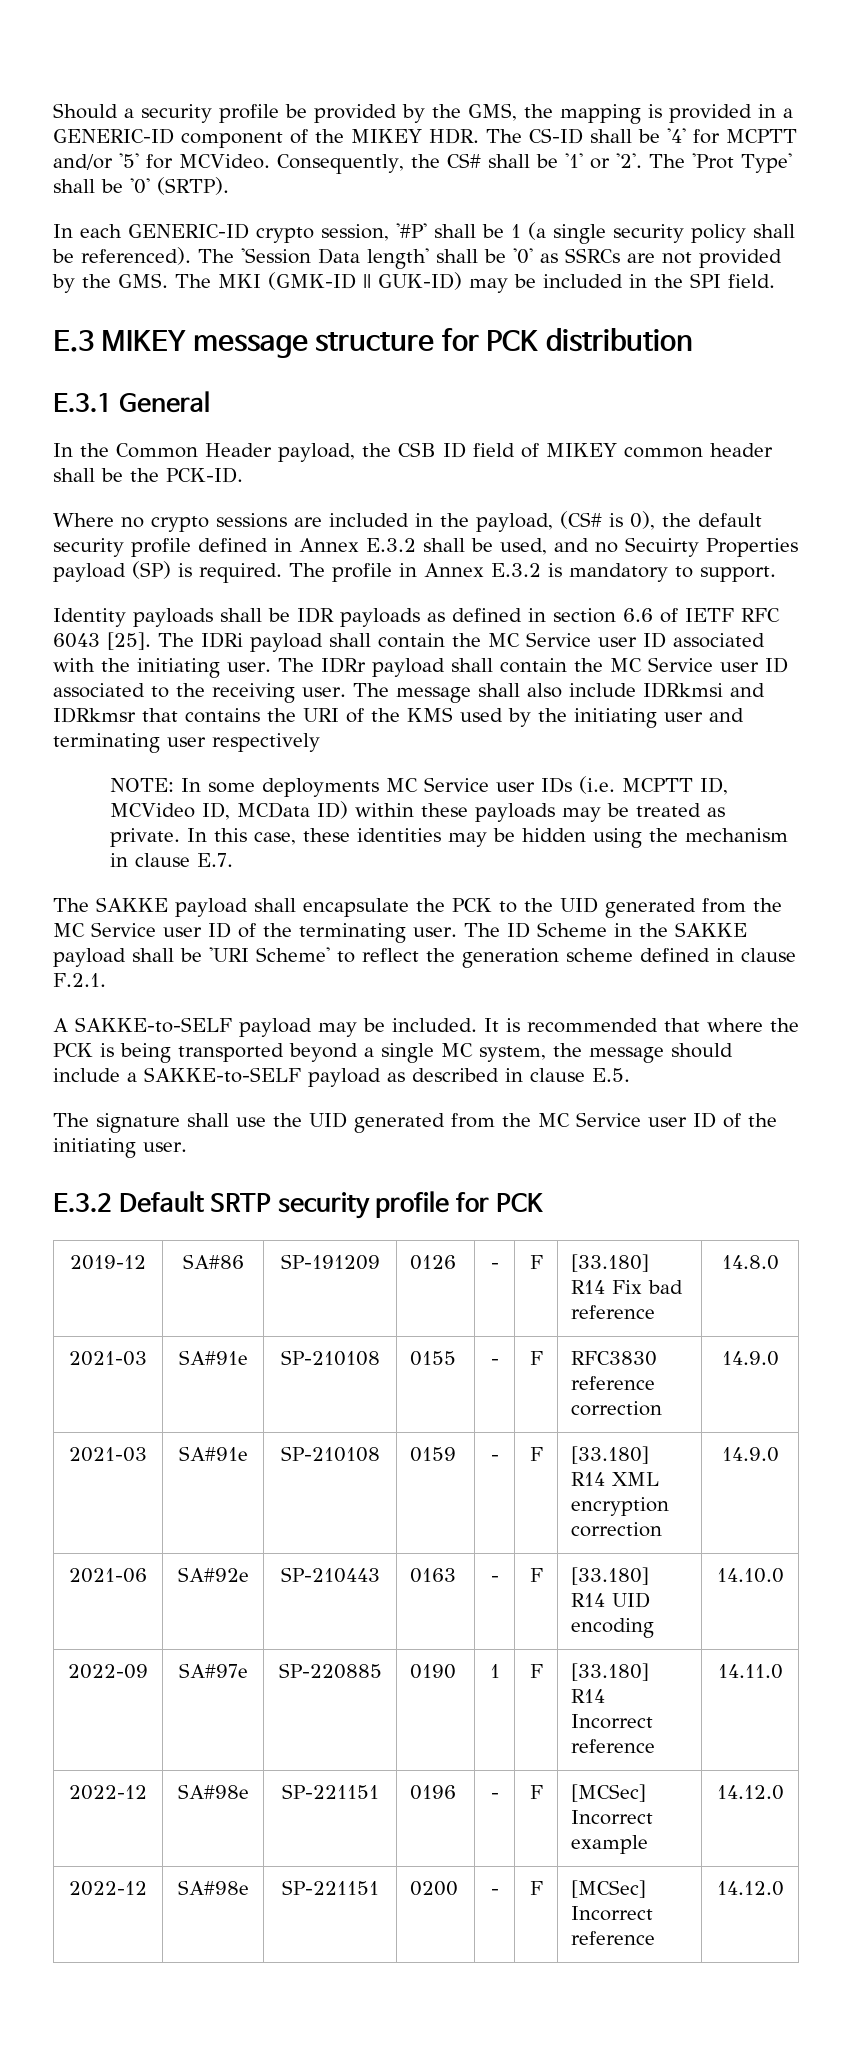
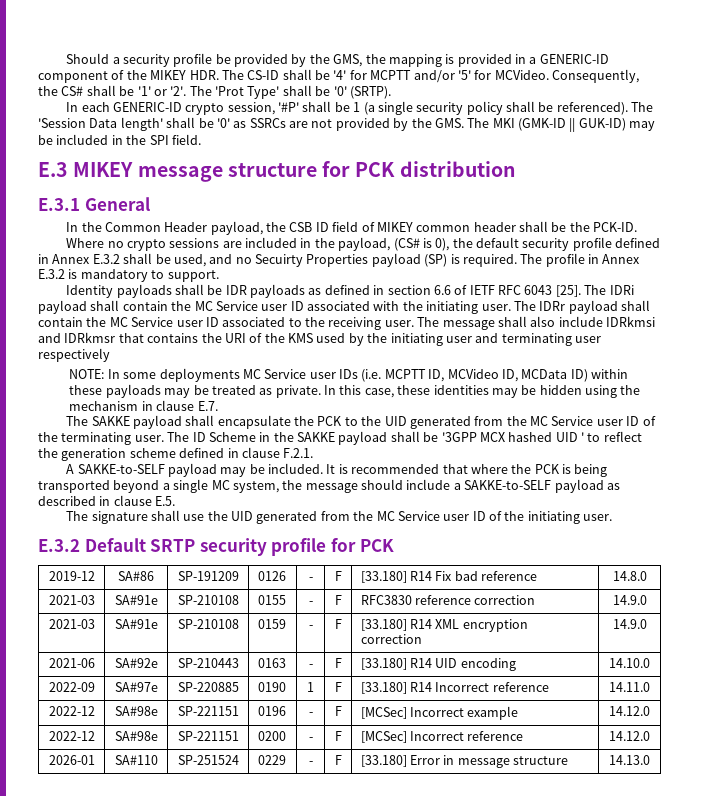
[209,947,330,962] 'URI Scheme' -> [441,432,584,442] '3GPP MCX hashed UID '
(784, 1888) none -> [48,755,95,765] [114,755,158,765] [177,755,239,765] [257,755,286,765] [308,761,313,765] [334,755,342,765] [360,755,569,768] [609,755,650,765] // 2026-01 | SA#110 | SP-251524 | 0229 | - | F | [33.180] Error in message structure | 14.13.0

